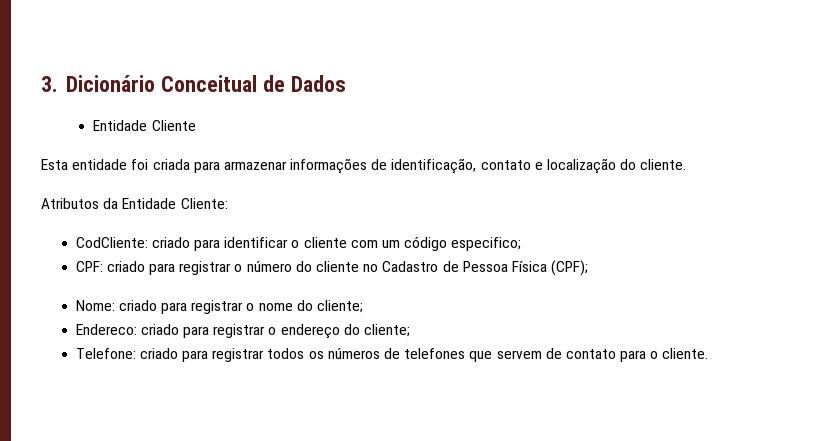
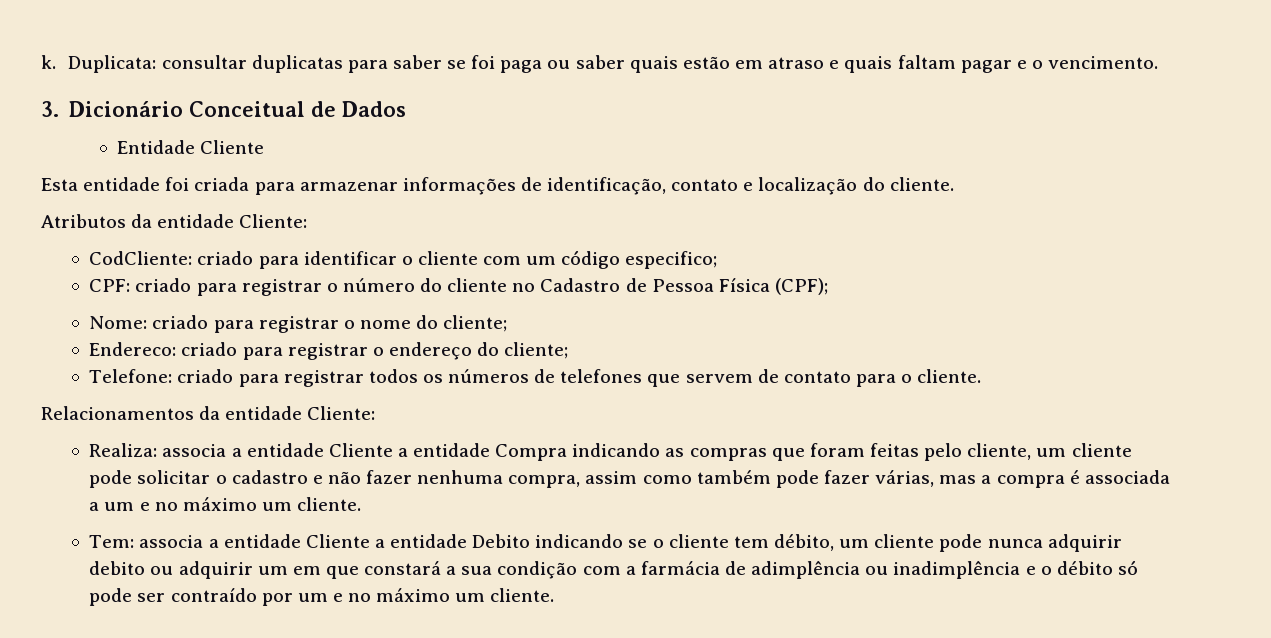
(41, 84) none -> [41,55,1159,73] k. Duplicata: consultar duplicatas para saber se foi paga ou saber quais estão em atraso e quais faltam pagar e o vencimento. //
[122,198,177,209] Entidade -> [157,214,235,228] entidade
(709, 353) none -> [41,406,376,420] [89,443,1132,461] [89,470,1170,488] [89,497,362,511] [89,534,1122,552] [89,560,1138,579] [89,588,555,606] // Relacionamentos da entidade Cliente: // Realiza: associa a entidade Cliente a entidade Compra indicando as compras que foram feitas pelo cliente, um cliente pode solicitar o cadastro e não fazer nenhuma compra, assim como também pode fazer várias, mas a compra é associada a um e no máximo um cliente. // Tem: associa a entidade Cliente a entidade Debito indicando se o cliente tem débito, um cliente pode nunca adquirir debito ou adquirir um em que constará a sua condição com a farmácia de adimplência ou inadimplência e o débito só pode ser contraído por um e no máximo um cliente.

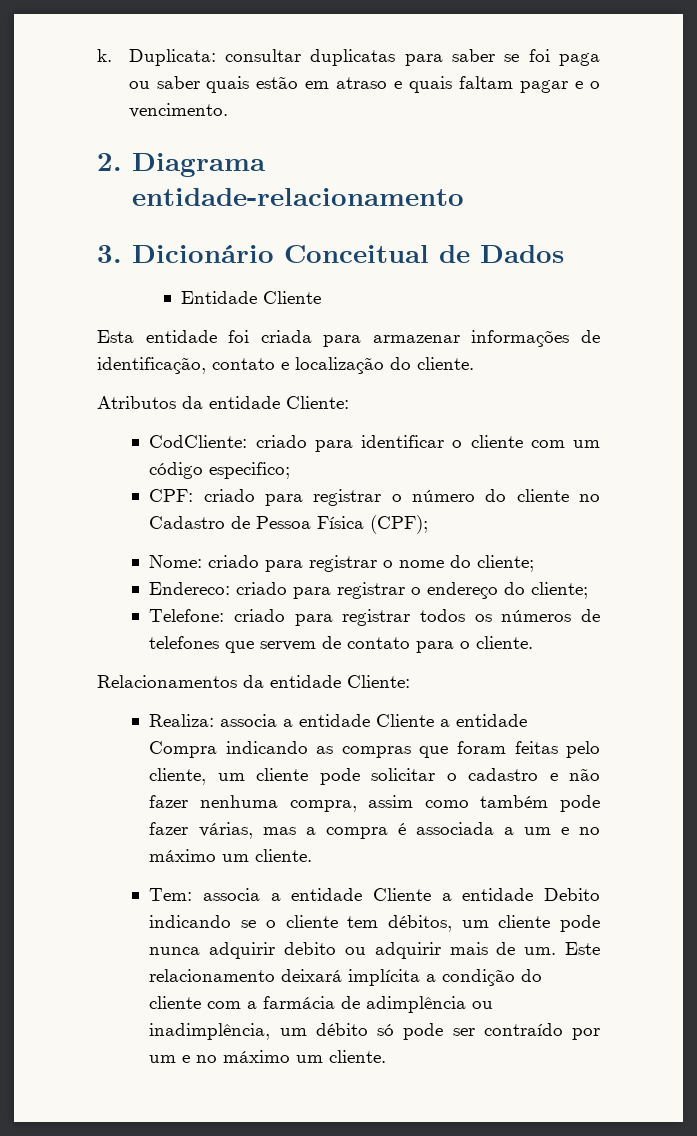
(1159, 62) none -> [97,153,266,177] [131,188,464,206] // 2. Diagrama entidade-relacionamento
[773,534,834,551] débito, -> [387,915,452,932] débitos,
[257,561,578,579] um em que constará a sua condição -> [449,942,600,955] [149,969,543,986] [149,996,202,1009] mais de um. Este relacionamento deixará implícita a condição do cliente
[893,561,1052,579] inadimplência e o -> [149,1023,307,1040] inadimplência, um

